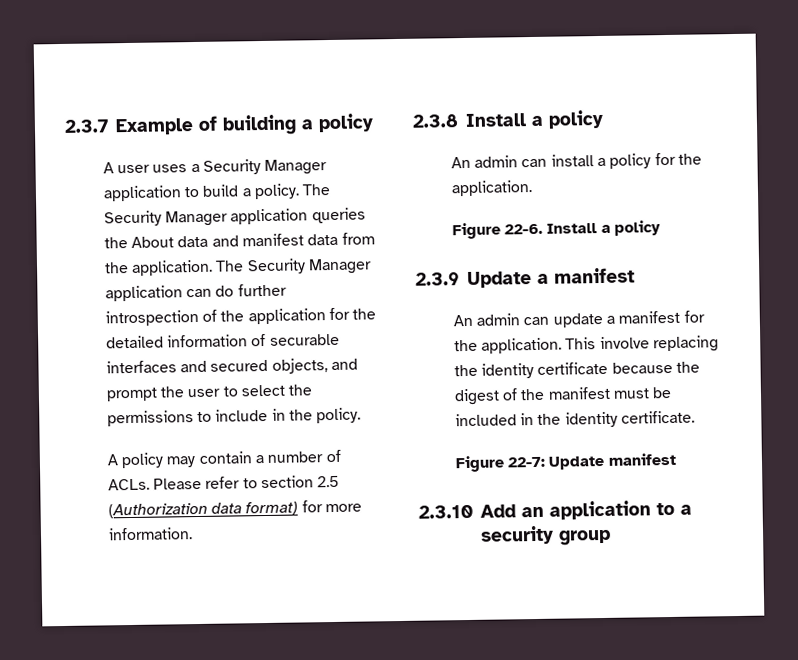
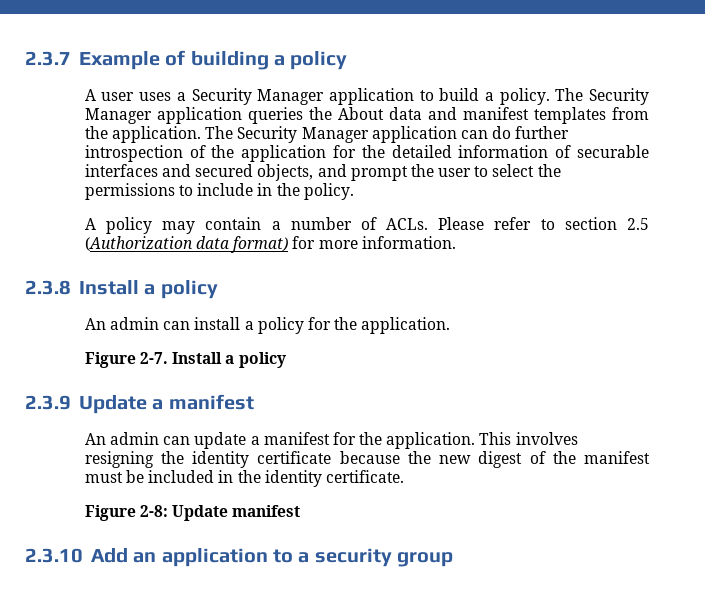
[307,233,339,246] data -> [533,107,606,124] templates
[504,223,544,235] 22-6. -> [139,352,168,364] 2-7.
[599,335,720,353] involve replacing -> [515,432,578,445] [84,451,154,468] involves resigning
(701, 367) none -> [439,455,472,464] new
[507,456,547,468] 22-7: -> [139,505,168,517] 2-8:

